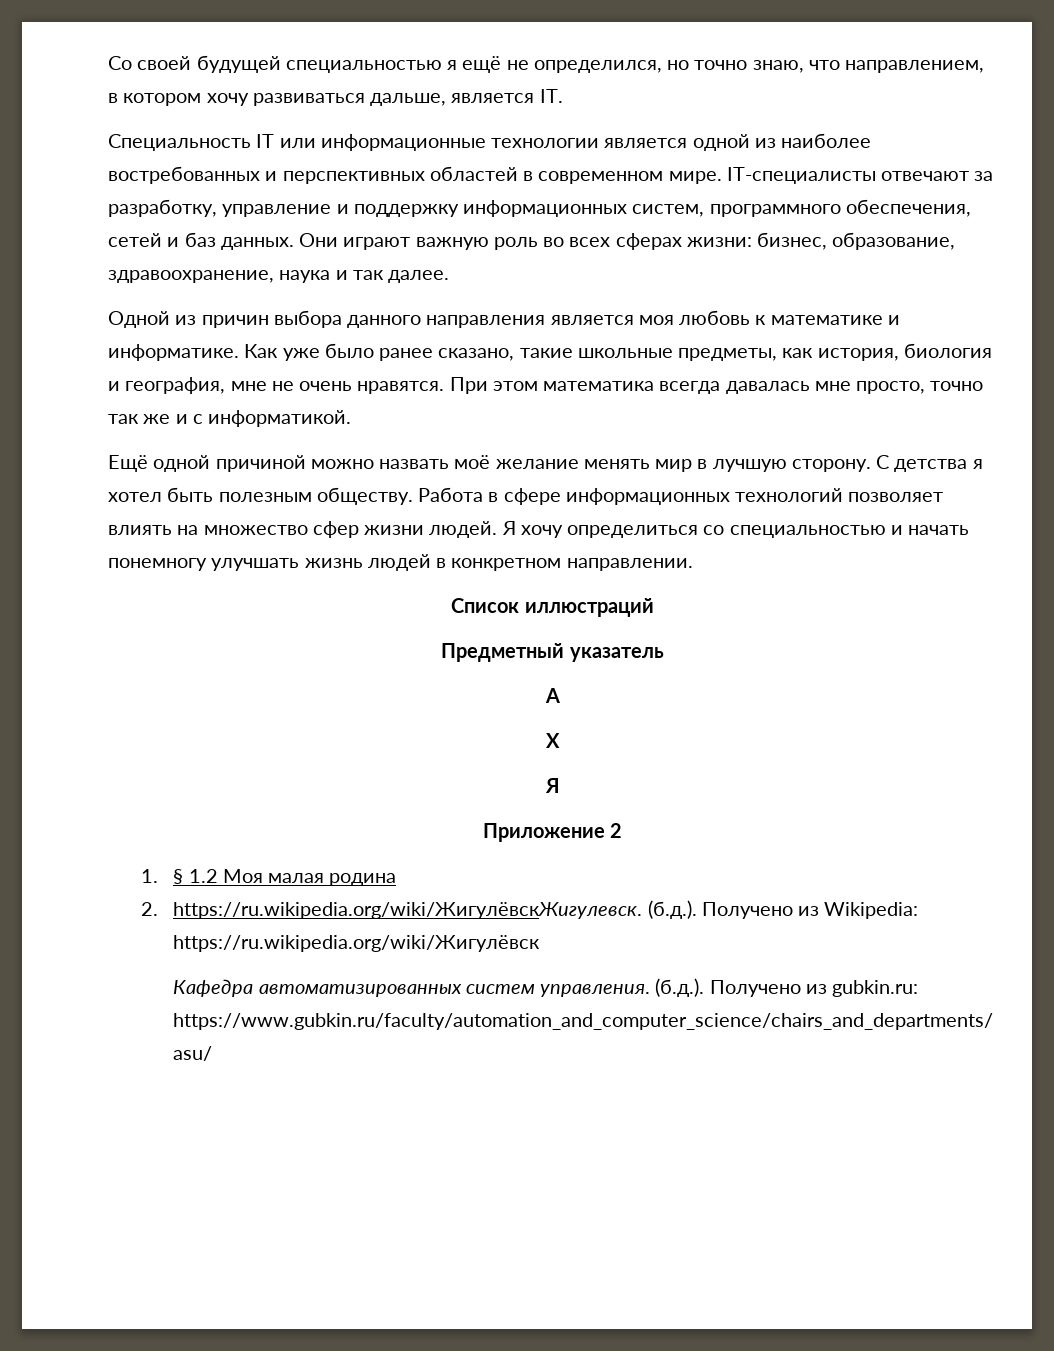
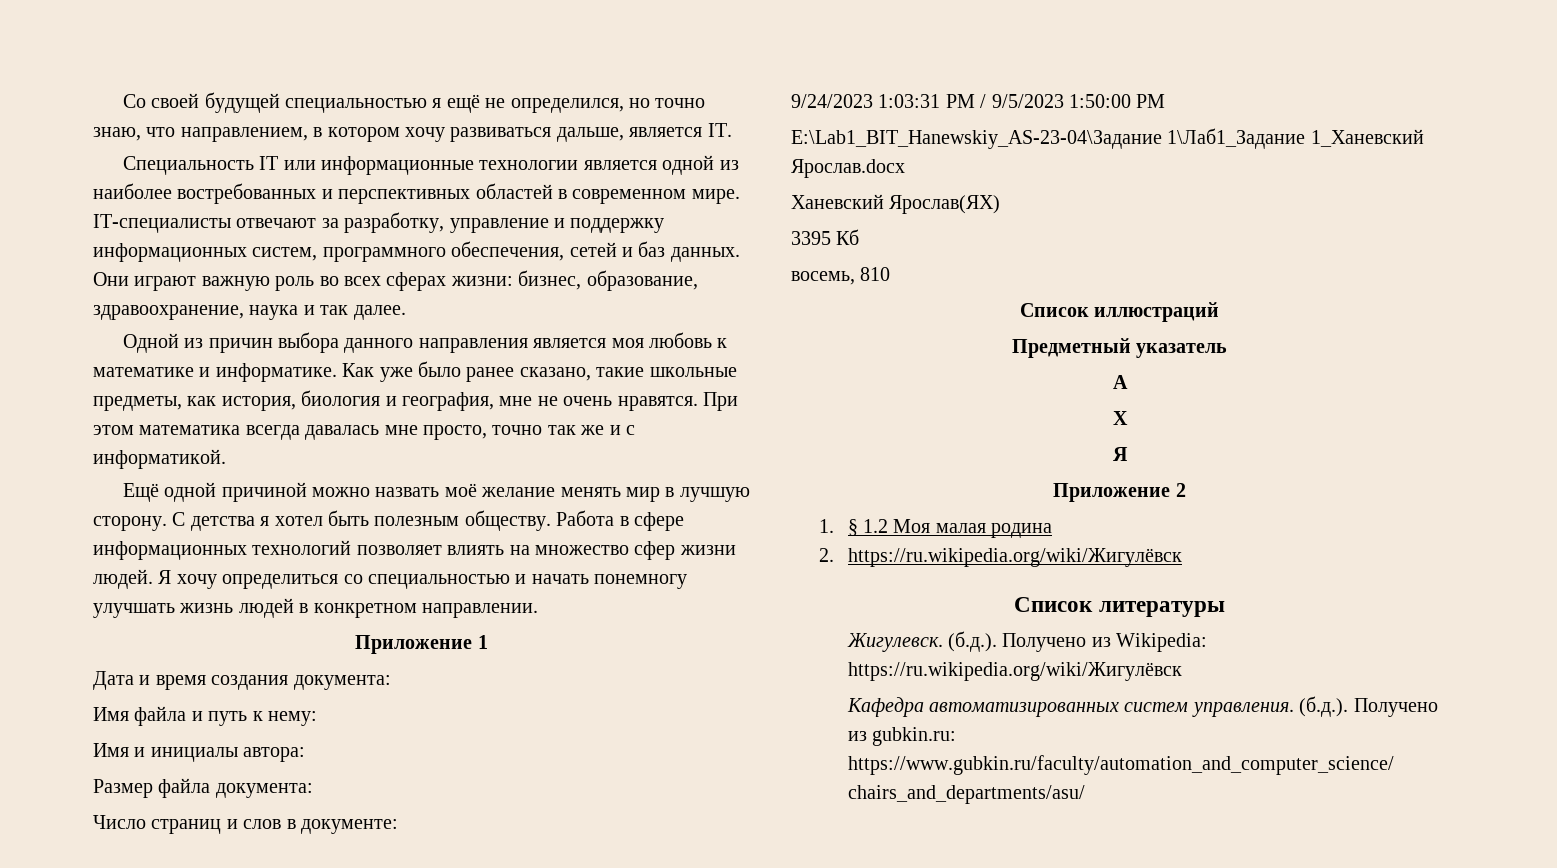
(693, 564) none -> [355,635,488,654] [93,671,391,690] [93,706,317,726] [93,743,306,762] [93,778,313,798] [93,815,398,834] [791,94,1166,108] [791,128,1424,149] [791,159,905,178] [791,194,1001,214] [791,229,860,245] [791,267,891,285] // Приложение 1 // Дата и время создания документа: // Имя файла и путь к нему: // Имя и инициалы автора: // Размер файла документа: // Число страниц и слов в документе: // 9/24/2023 1:03:31 PM / 9/5/2023 1:50:00 PM // E:\Lab1_BIT_Hanewskiy_AS-23-04\Задание 1\Лаб1_Задание 1_Ханевский Ярослав.docx // Ханевский Ярослав(ЯХ) // 3395 Кб // восемь, 810
[173,902,643,919] https://ru.wikipedia.org/wiki/ЖигулёвскЖигулевск. -> [847,548,1182,567] [1014,597,1225,617] [846,633,943,652] https://ru.wikipedia.org/wiki/Жигулёвск // Список литературы // Жигулевск.

